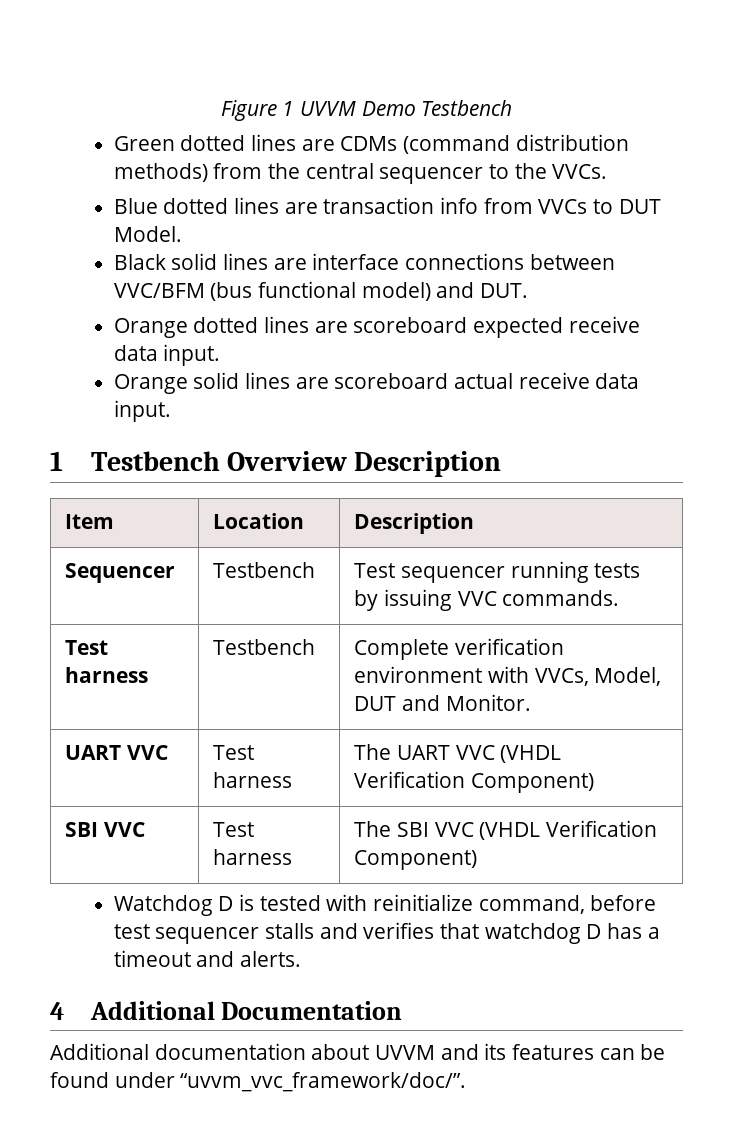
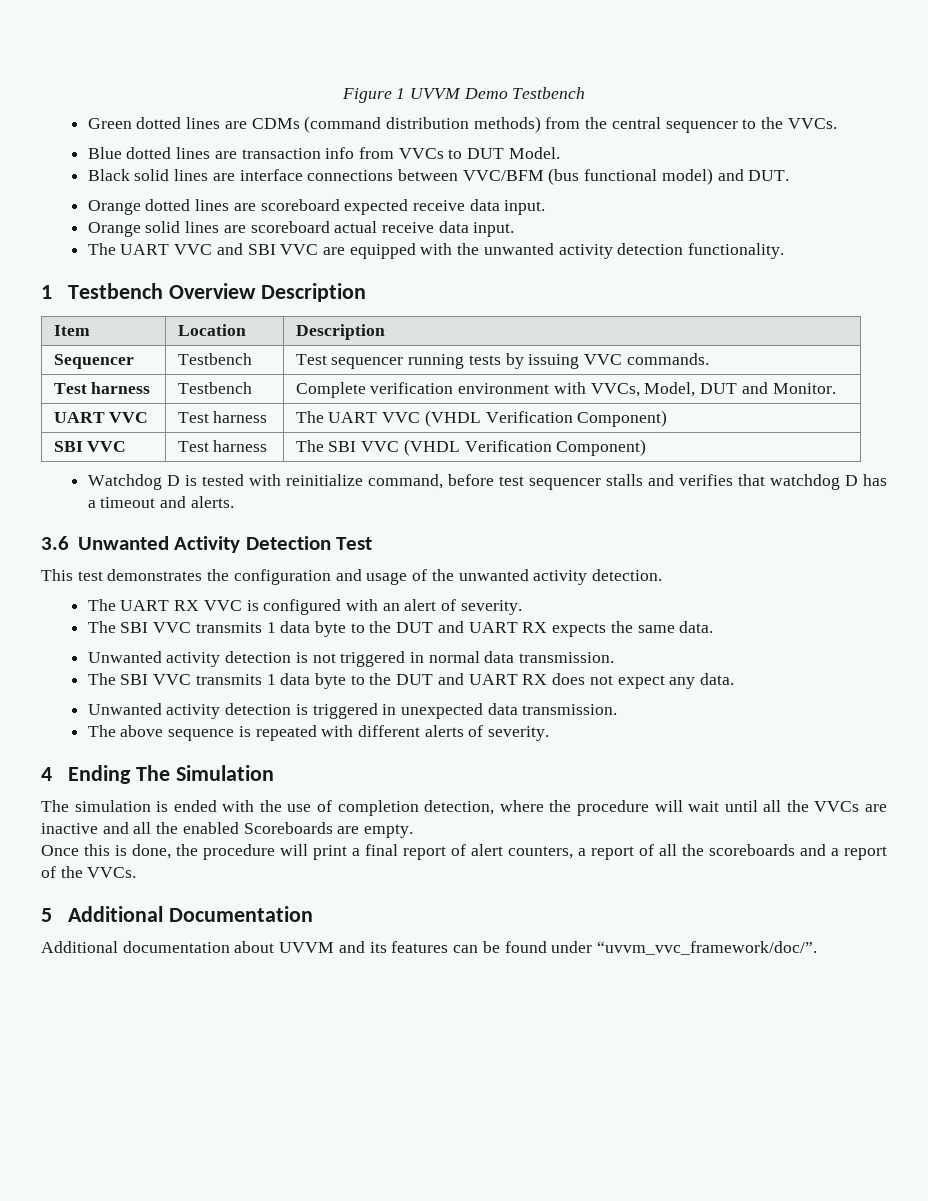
(171, 411) none -> [87,243,785,259] // The UART VVC and SBI VVC are equipped with the unwanted activity detection functionality.
[50,1002,64,1020] 4 -> [41,536,373,553] [41,569,662,585] [87,599,522,615] [87,621,714,637] [87,651,615,667] [87,673,734,689] [87,703,618,719] [87,725,550,741] [41,765,275,784] [41,800,887,816] [41,822,414,838] [41,844,887,860] [41,866,137,878] [41,908,52,922] 3.6 Unwanted Activity Detection Test // This test demonstrates the configuration and usage of the unwanted activity detection. // The UART RX VVC is configured with an alert of severity. // The SBI VVC transmits 1 data byte to the DUT and UART RX expects the same data. // Unwanted activity detection is not triggered in normal data transmission. // The SBI VVC transmits 1 data byte to the DUT and UART RX does not expect any data. // Unwanted activity detection is triggered in unexpected data transmission. // The above sequence is repeated with different alerts of severity. // 4 Ending The Simulation // The simulation is ended with the use of completion detection, where the procedure will wait until all the VVCs are inactive and all the enabled Scoreboards are empty. // Once this is done, the procedure will print a final report of alert counters, a report of all the scoreboards and a report of the VVCs. // 5

